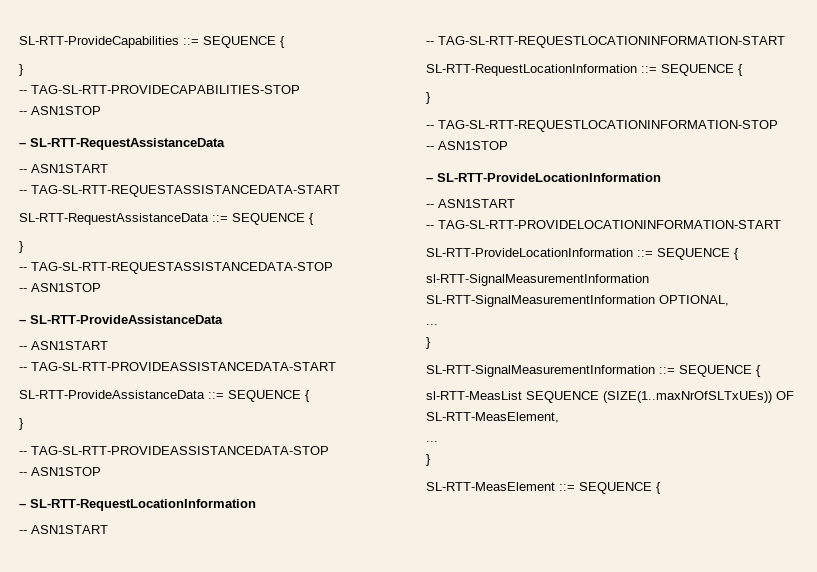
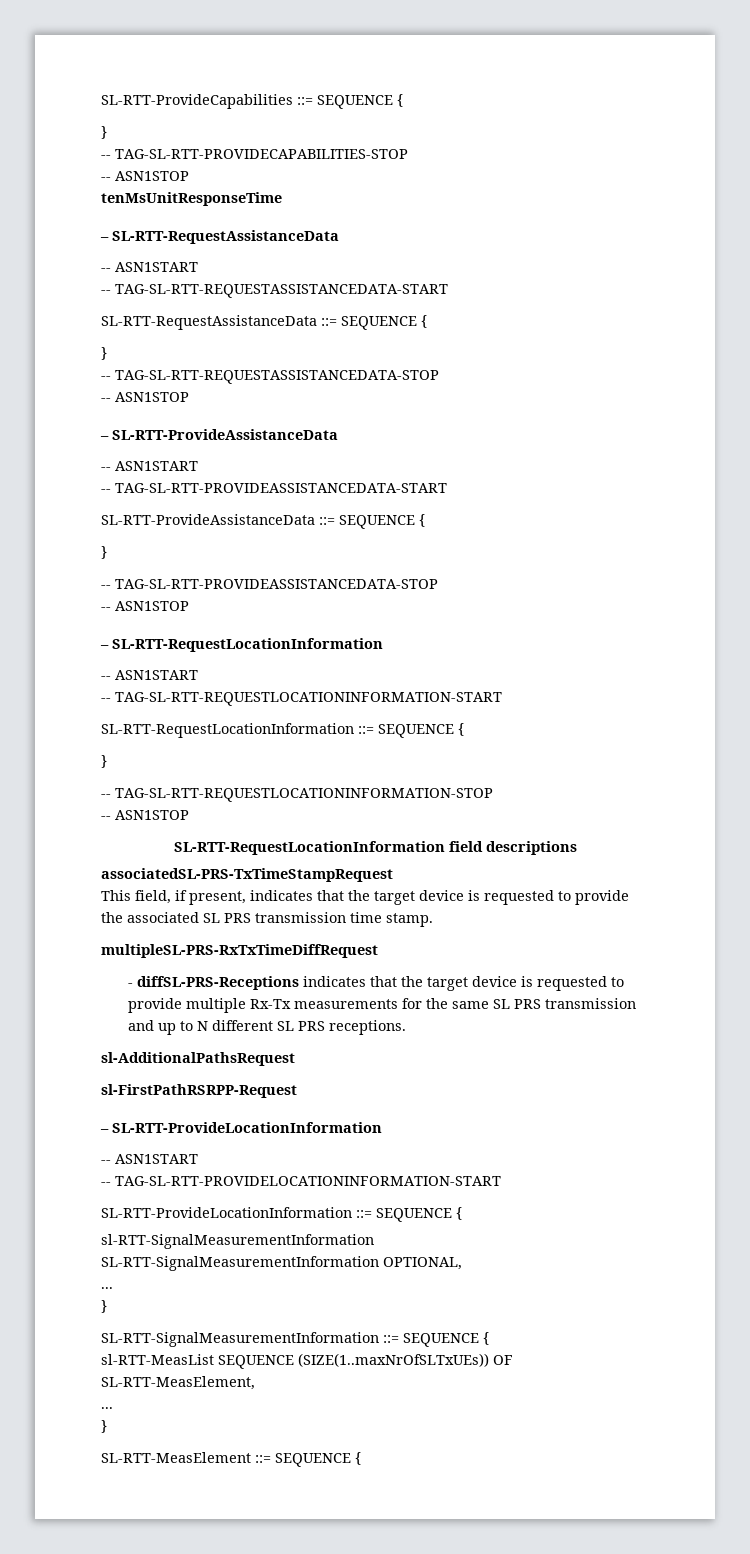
(101, 110) none -> [101,192,282,206] // tenMsUnitResponseTime
(508, 145) none -> [173,841,577,855] [101,868,393,882] [101,890,629,905] [101,912,433,927] [101,944,378,958] [128,976,625,991] [128,998,637,1013] [128,1020,407,1035] [101,1052,295,1066] [101,1084,297,1098] // SL-RTT-RequestLocationInformation field descriptions // associatedSL-PRS-TxTimeStampRequest // This field, if present, indicates that the target device is requested to provide the associated SL PRS transmission time stamp. // multipleSL-PRS-RxTxTimeDiffRequest // - diffSL-PRS-Receptions indicates that the target device is requested to provide multiple Rx-Tx measurements for the same SL PRS transmission and up to N different SL PRS receptions. // sl-AdditionalPathsRequest // sl-FirstPathRSRPP-Request

